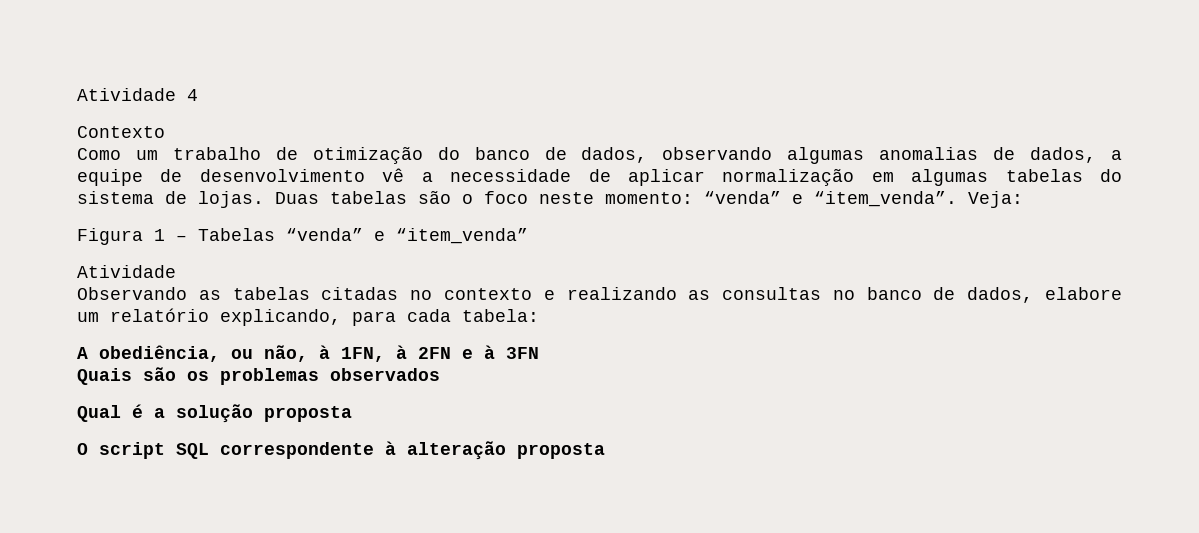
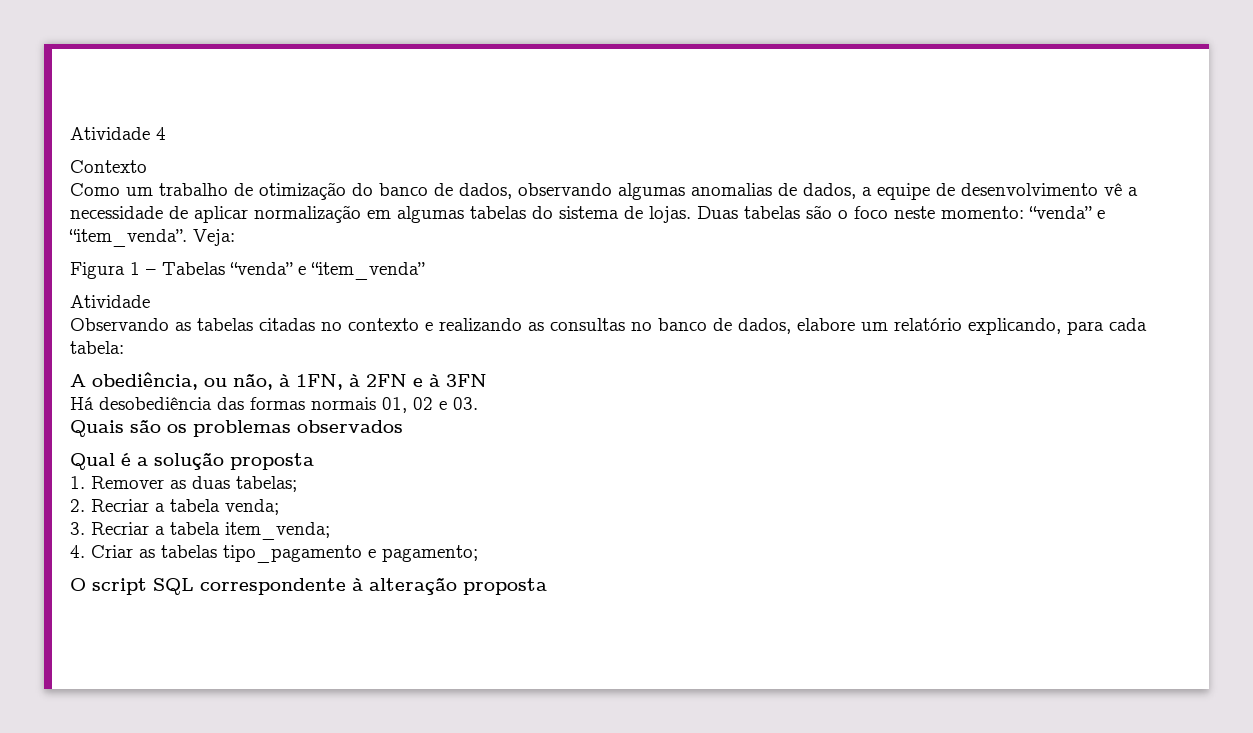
(539, 353) none -> [70,397,478,413] // Há desobediência das formas normais 01, 02 e 03.
(352, 414) none -> [70,476,297,492] [70,499,279,515] [70,522,330,540] [70,545,478,563] // 1. Remover as duas tabelas; // 2. Recriar a tabela venda; // 3. Recriar a tabela item_venda; // 4. Criar as tabelas tipo_pagamento e pagamento;

